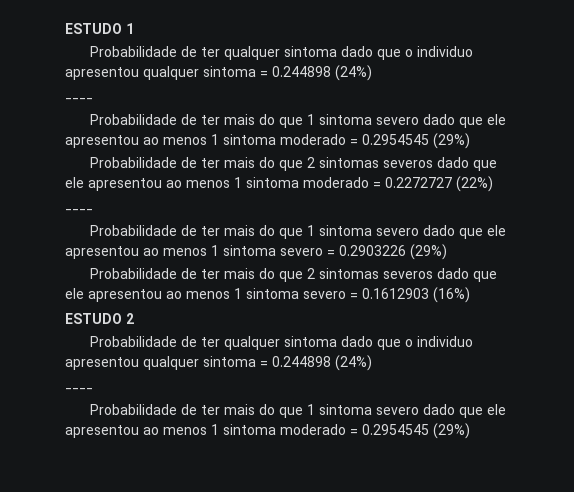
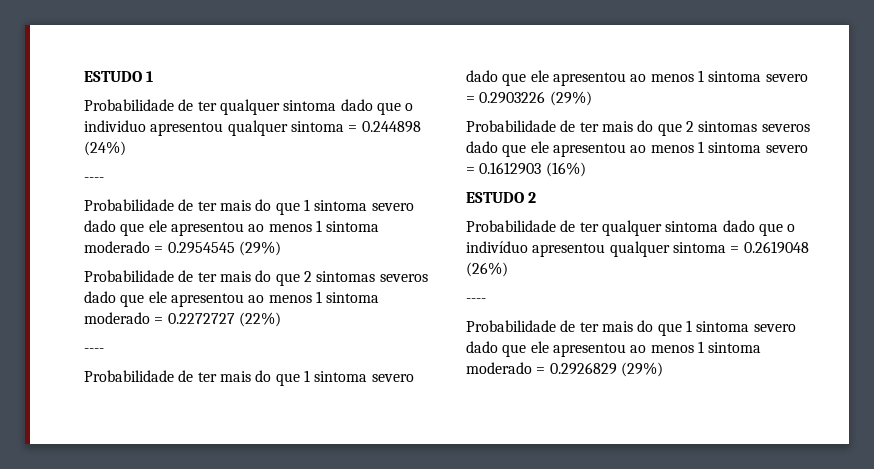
[417,336,474,347] [65,355,372,371] individuo apresentou qualquer sintoma = 0.244898 (24%) -> [466,241,809,257] [466,262,508,277] indivíduo apresentou qualquer sintoma = 0.2619048 (26%)
[362,424,429,435] 0.2954545 -> [549,362,617,375] 0.2926829

